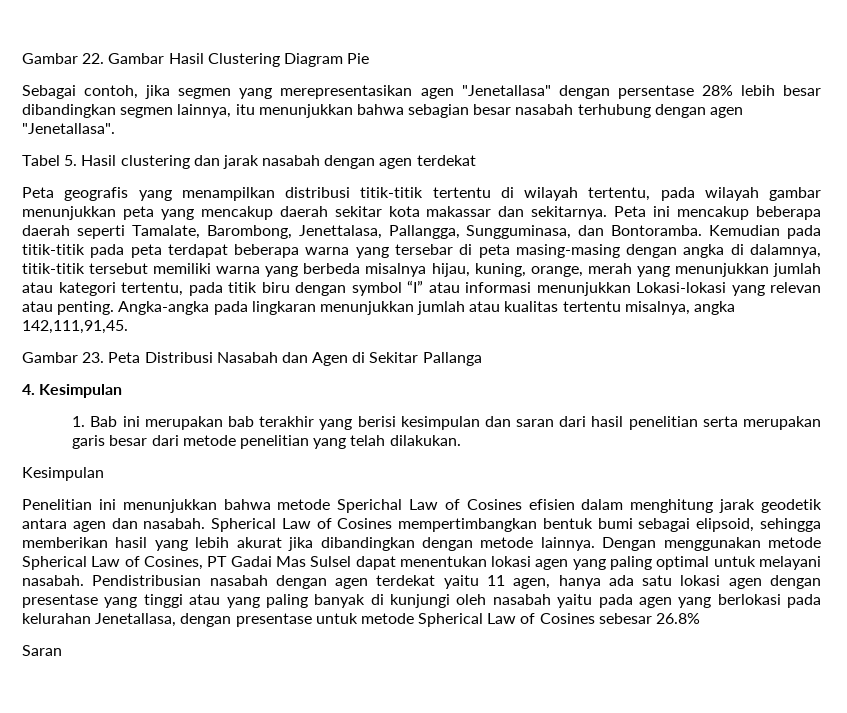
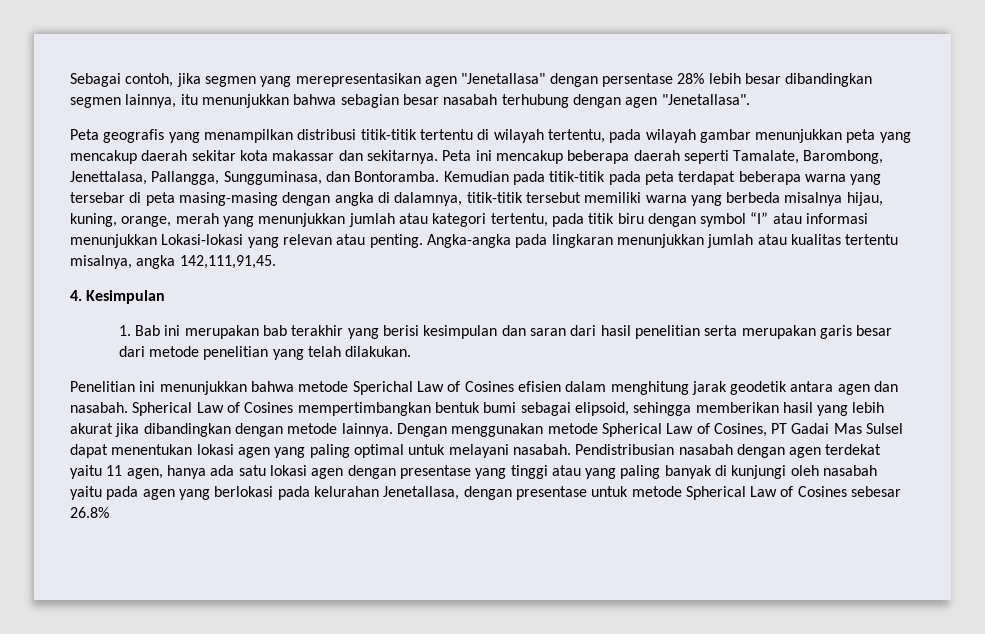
[22,53,370,67] Gambar 22. Gambar Hasil Clustering Diagram Pie // -> (70, 80) none
[22,155,476,169] // Tabel 5. Hasil clustering dan jarak nasabah dengan agen terdekat -> (750, 99) none
[22,352,482,366] // Gambar 23. Peta Distribusi Nasabah dan Agen di Sekitar Pallanga -> (276, 262) none
[22,467,104,481] // Kesimpulan -> (412, 351) none
[22,645,62,656] // Saran -> (109, 512) none

